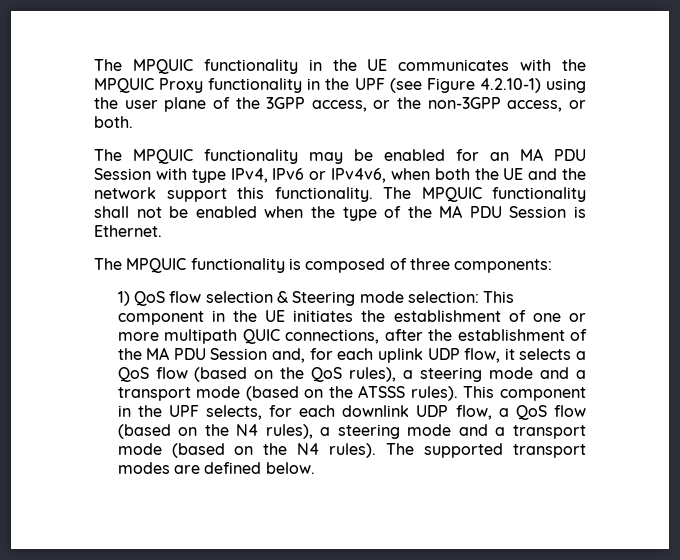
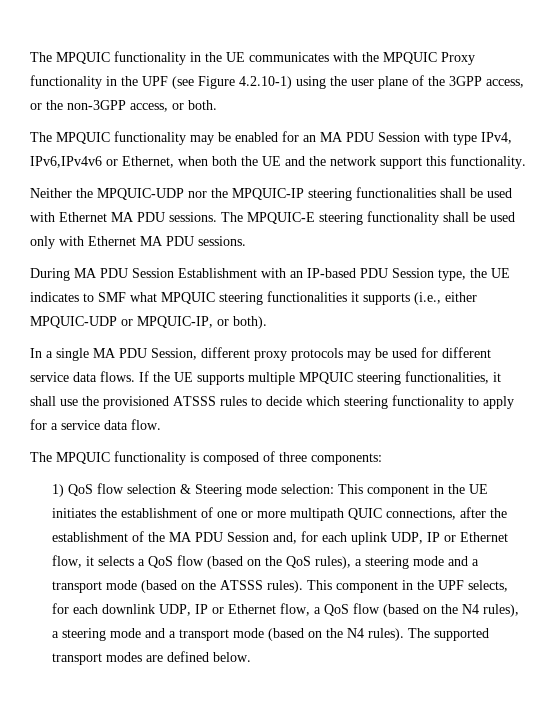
[272,168,386,183] IPv6 or IPv4v6, -> [30,156,174,168] IPv6,IPv4v6 or Ethernet,
[383,187,586,202] [94,205,586,221] [94,225,162,237] The MPQUIC functionality shall not be enabled when the type of the MA PDU Session is Ethernet. -> [30,187,512,201] [30,211,515,225] [30,236,246,249] [30,268,510,281] [30,291,477,305] [30,316,267,329] [30,347,491,361] [30,371,501,385] [30,395,514,409] [30,419,161,430] // Neither the MPQUIC-UDP nor the MPQUIC-IP steering functionalities shall be used with Ethernet MA PDU sessions. The MPQUIC-E steering functionality shall be used only with Ethernet MA PDU sessions. // During MA PDU Session Establishment with an IP-based PDU Session type, the UE indicates to SMF what MPQUIC steering functionalities it supports (i.e., either MPQUIC-UDP or MPQUIC-IP, or both). // In a single MA PDU Session, different proxy protocols may be used for different service data flows. If the UE supports multiple MPQUIC steering functionalities, it shall use the provisioned ATSSS rules to decide which steering functionality to apply for a service data flow.
[427,348,460,360] UDP -> [390,532,508,544] UDP, IP or Ethernet
[416,405,449,417] UDP -> [158,604,276,616] UDP, IP or Ethernet

